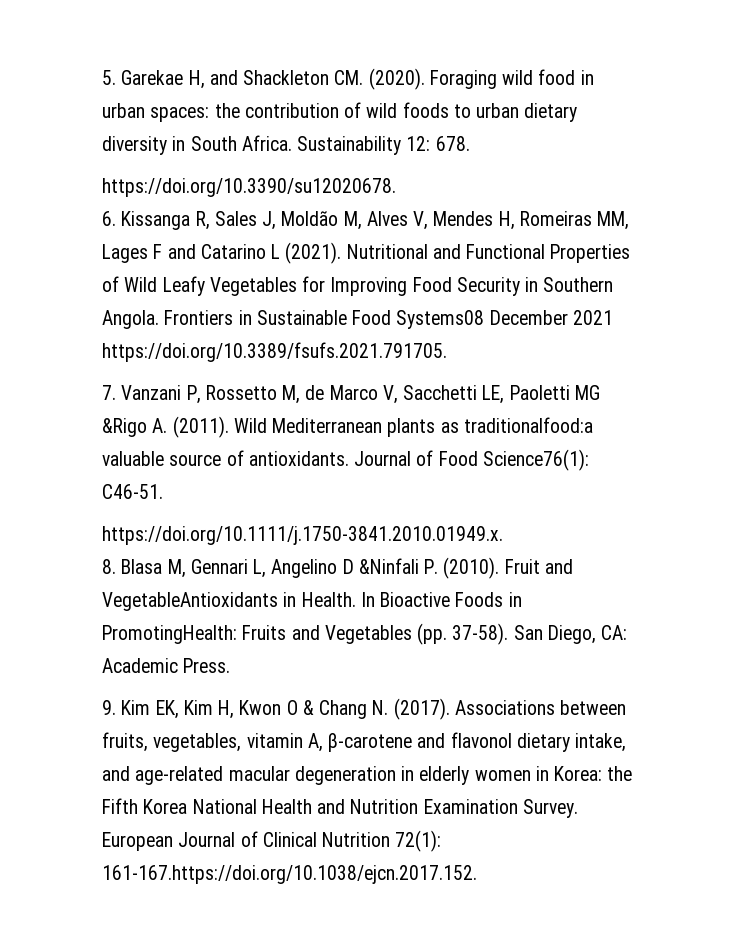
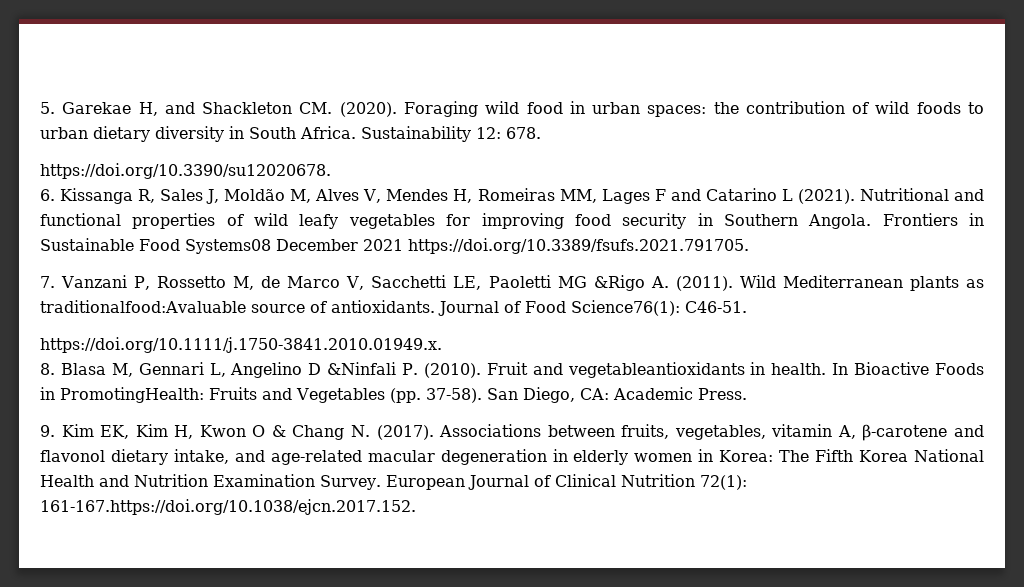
[466,244,631,263] [102,276,520,296] Functional Properties of Wild Leafy Vegetables for Improving Food Security -> [40,213,687,229] functional properties of wild leafy vegetables for improving food security
[463,417,593,433] [102,451,164,466] traditionalfood:a valuable -> [40,300,246,313] traditionalfood:Avaluable
[102,592,356,611] VegetableAntioxidants in Health. -> [567,362,827,378] vegetableantioxidants in health.
[607,766,633,781] the -> [779,450,810,462] The

